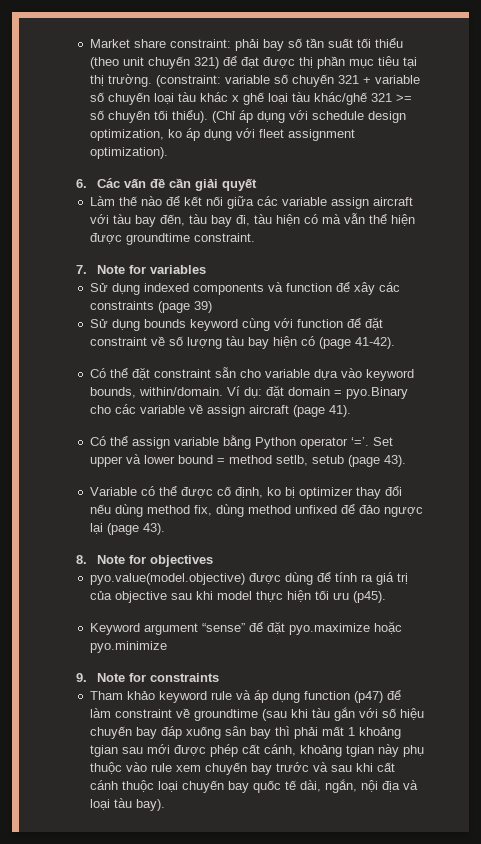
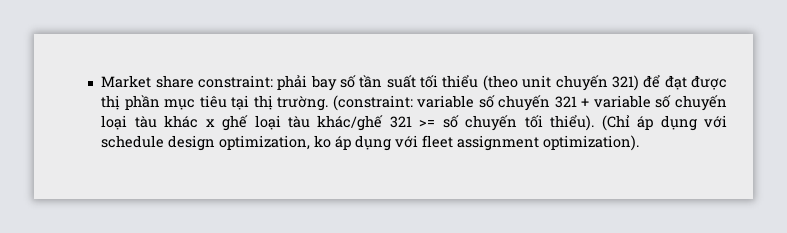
[75,178,257,191] [90,196,414,209] [90,213,416,227] [90,233,256,245] [75,265,206,274] [90,282,401,295] [90,301,213,313] [90,317,384,331] [90,336,396,349] [90,367,415,381] [90,385,409,399] [90,404,352,417] [90,435,394,449] [90,454,407,467] [90,486,403,499] [90,504,424,517] [90,523,166,535] [75,555,213,567] [90,572,409,585] [90,590,387,603] [90,621,403,635] [90,641,168,653] [75,673,219,682] [90,690,402,703] [90,707,425,721] [90,726,402,739] [90,744,425,757] [90,762,396,775] [90,779,419,793] [90,798,166,811] // 6. Các vấn đề cần giải quyết // Làm thế nào để kết nối giữa các variable assign aircraft với tàu bay đến, tàu bay đi, tàu hiện có mà vẫn thể hiện được groundtime constraint. // 7. Note for variables // Sử dụng indexed components và function để xây các constraints (page 39) // Sử dụng bounds keyword cùng với function để đặt constraint về số lượng tàu bay hiện có (page 41-42). // Có thể đặt constraint sẵn cho variable dựa vào keyword bounds, within/domain. Ví dụ: đặt domain = pyo.Binary cho các variable về assign aircraft (page 41). // Có thể assign variable bằng Python operator ‘=’. Set upper và lower bound = method setlb, setub (page 43). // Variable có thể được cố định, ko bị optimizer thay đổi nếu dùng method fix, dùng method unfixed để đảo ngược lại (page 43). // 8. Note for objectives // pyo.value(model.objective) được dùng để tính ra giá trị của objective sau khi model thực hiện tối ưu (p45). // Keyword argument “sense” để đặt pyo.maximize hoặc pyo.minimize // 9. Note for constraints // Tham khảo keyword rule và áp dụng function (p47) để làm constraint về groundtime (sau khi tàu gắn với số hiệu chuyến bay đáp xuống sân bay thì phải mất 1 khoảng tgian sau mới được phép cất cánh, khoảng tgian này phụ thuộc vào rule xem chuyến bay trước và sau khi cất cánh thuộc loại chuyến bay quốc tế dài, ngắn, nội địa và loại tàu bay). -> (640, 143) none

